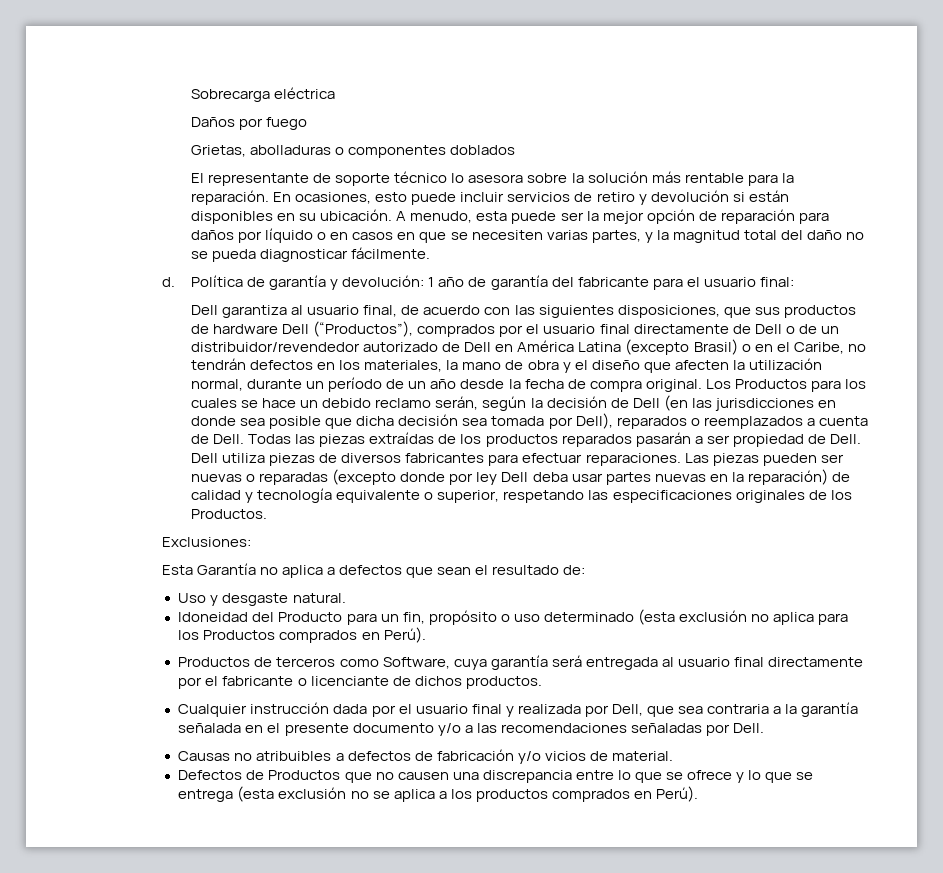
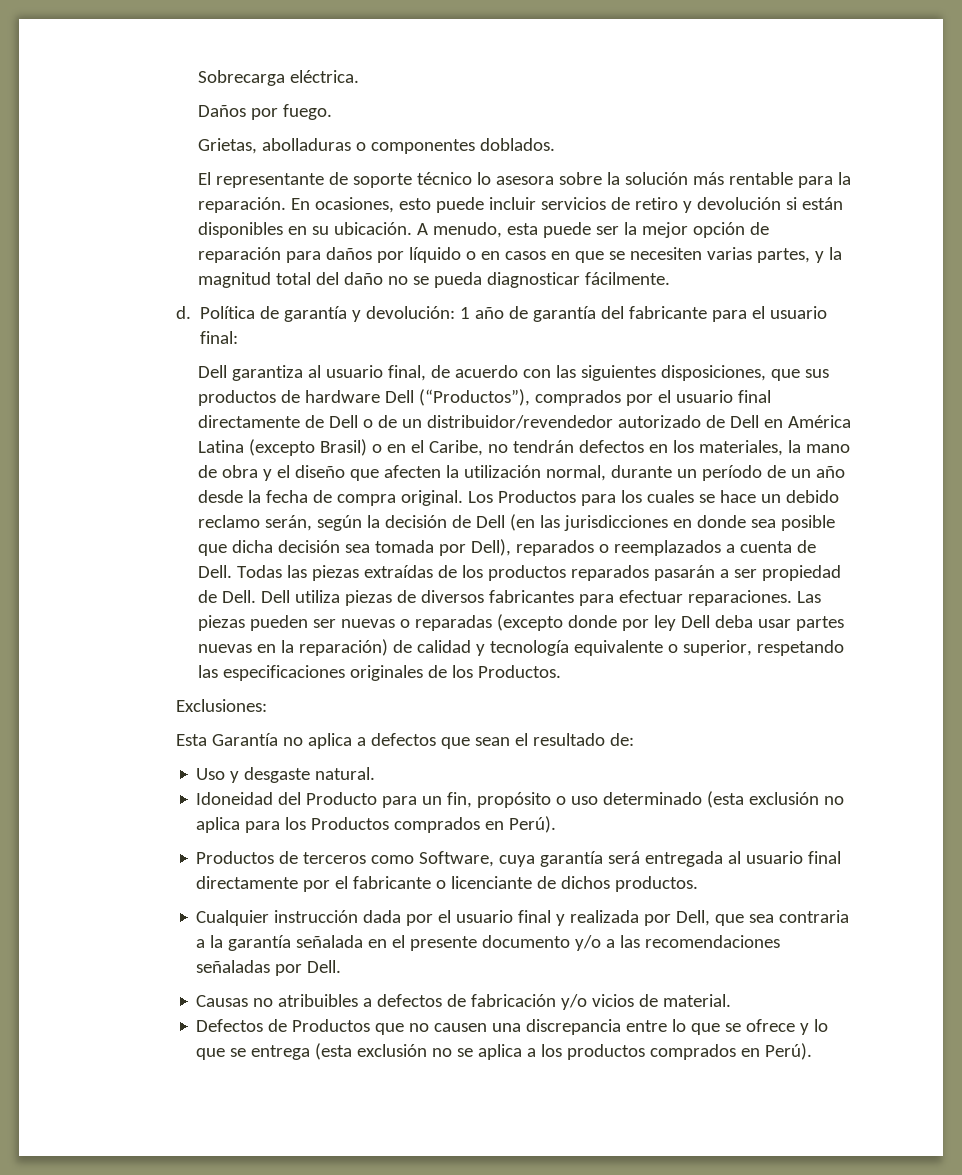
[274,87,336,99] eléctrica -> [290,70,360,83] eléctrica.
[266,117,308,130] fuego -> [283,104,333,120] fuego.
[450,145,516,155] doblados -> [480,138,556,151] doblados.

